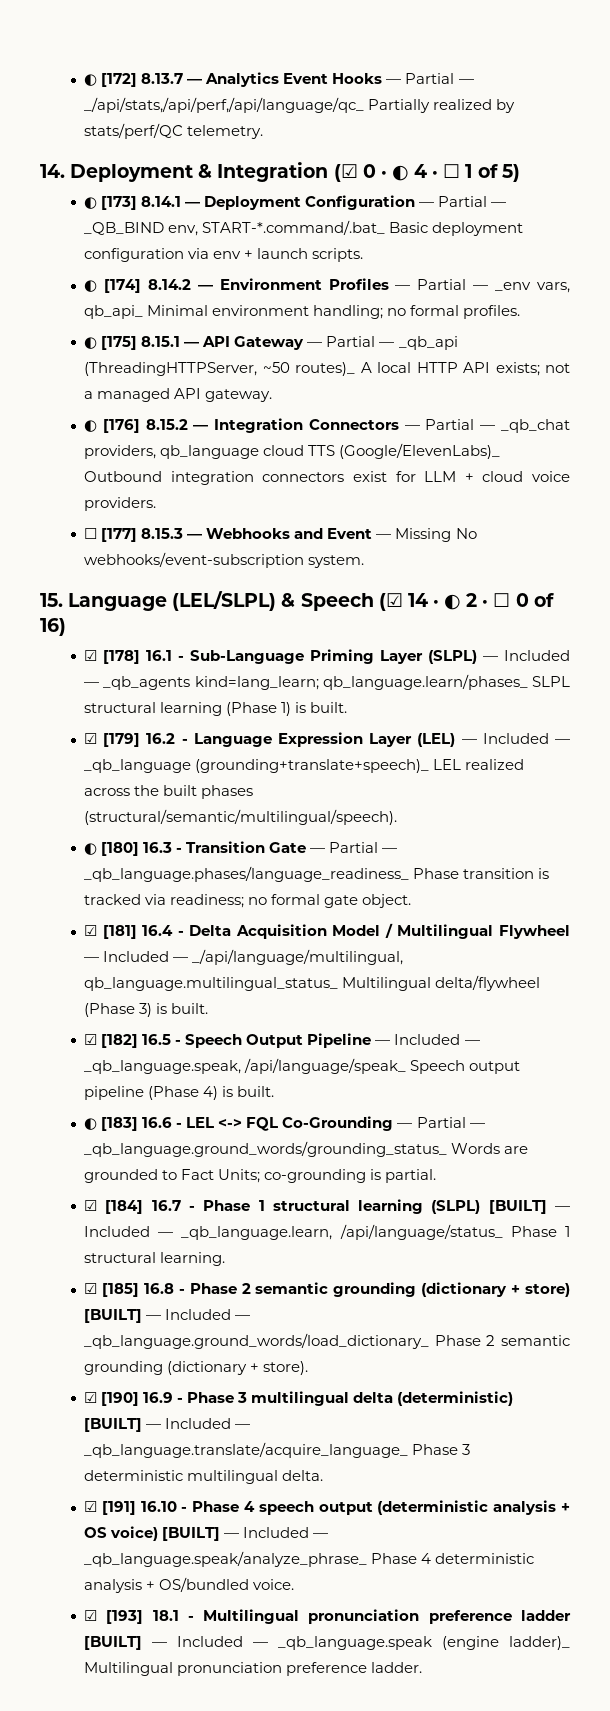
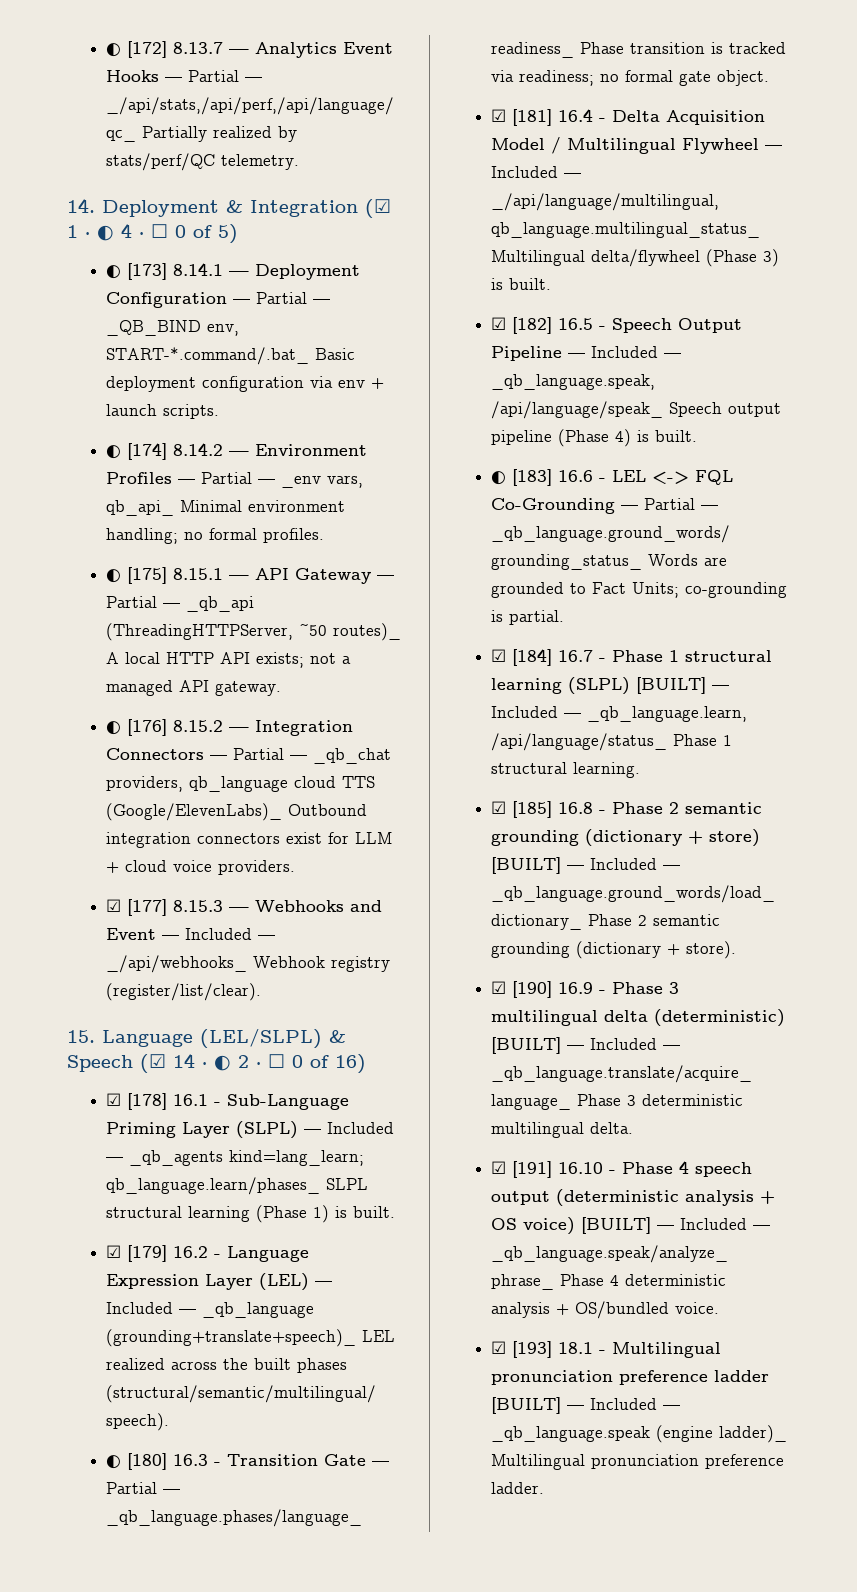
[362,164,376,178] 0 -> [67,225,78,238] 1
[465,164,473,178] 1 -> [175,225,186,238] 0
[84,528,98,539] ☐ -> [106,899,122,912] ☑
[395,528,477,542] [84,552,365,568] Missing No webhooks/event-subscription system. -> [185,928,276,940] [106,955,391,973] [106,983,262,1001] Included — _/api/webhooks_ Webhook registry (register/list/clear).

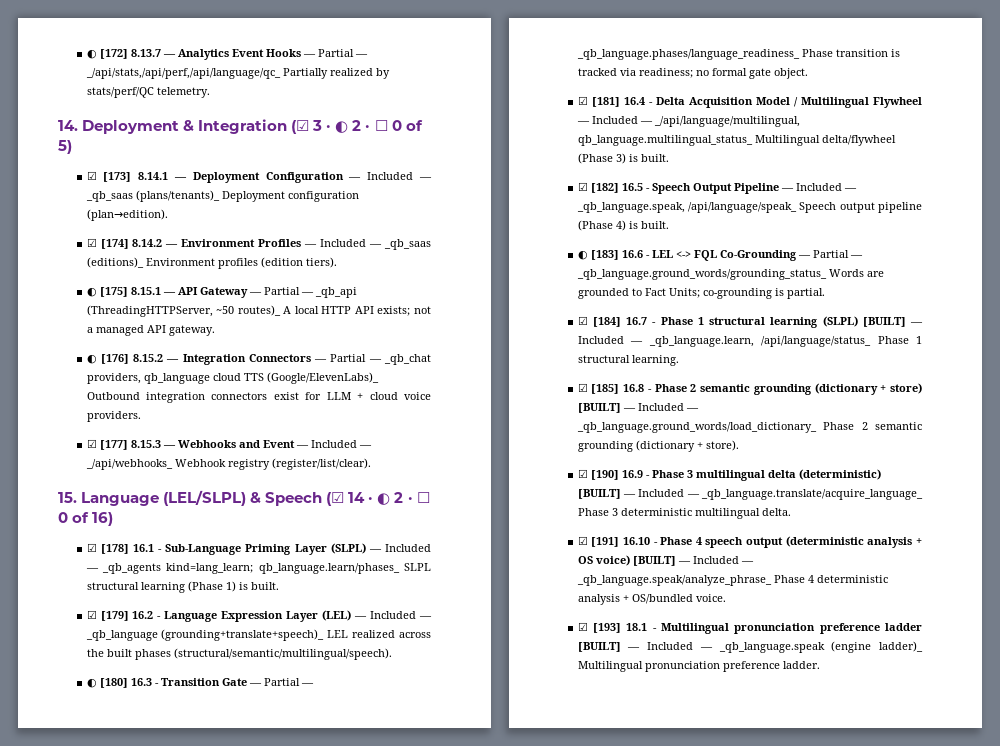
[67,223,132,241] 1 · ◐ 4 -> [312,120,362,133] 3 · ◐ 2
[106,265,122,279] ◐ -> [86,171,97,180] ☑
[256,292,331,304] [106,320,240,336] [106,347,356,365] [106,376,385,392] [106,404,220,419] [106,445,122,459] Partial — _QB_BIND env, START-*.command/.bat_ Basic deployment configuration via env + launch scripts. // ◐ -> [367,172,432,180] [85,190,359,202] [86,209,168,221] [86,238,97,247] Included — _qb_saas (plans/tenants)_ Deployment configuration (plan→edition). // ☑
[201,472,364,488] [106,500,346,516] [106,528,325,544] Partial — _env vars, qb_api_ Minimal environment handling; no formal profiles. -> [320,239,431,250] [86,257,337,269] Included — _qb_saas (editions)_ Environment profiles (edition tiers).

